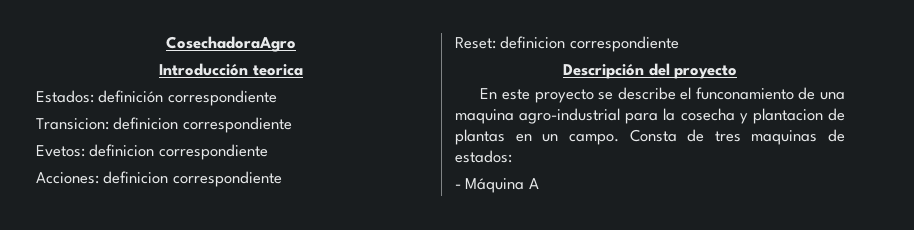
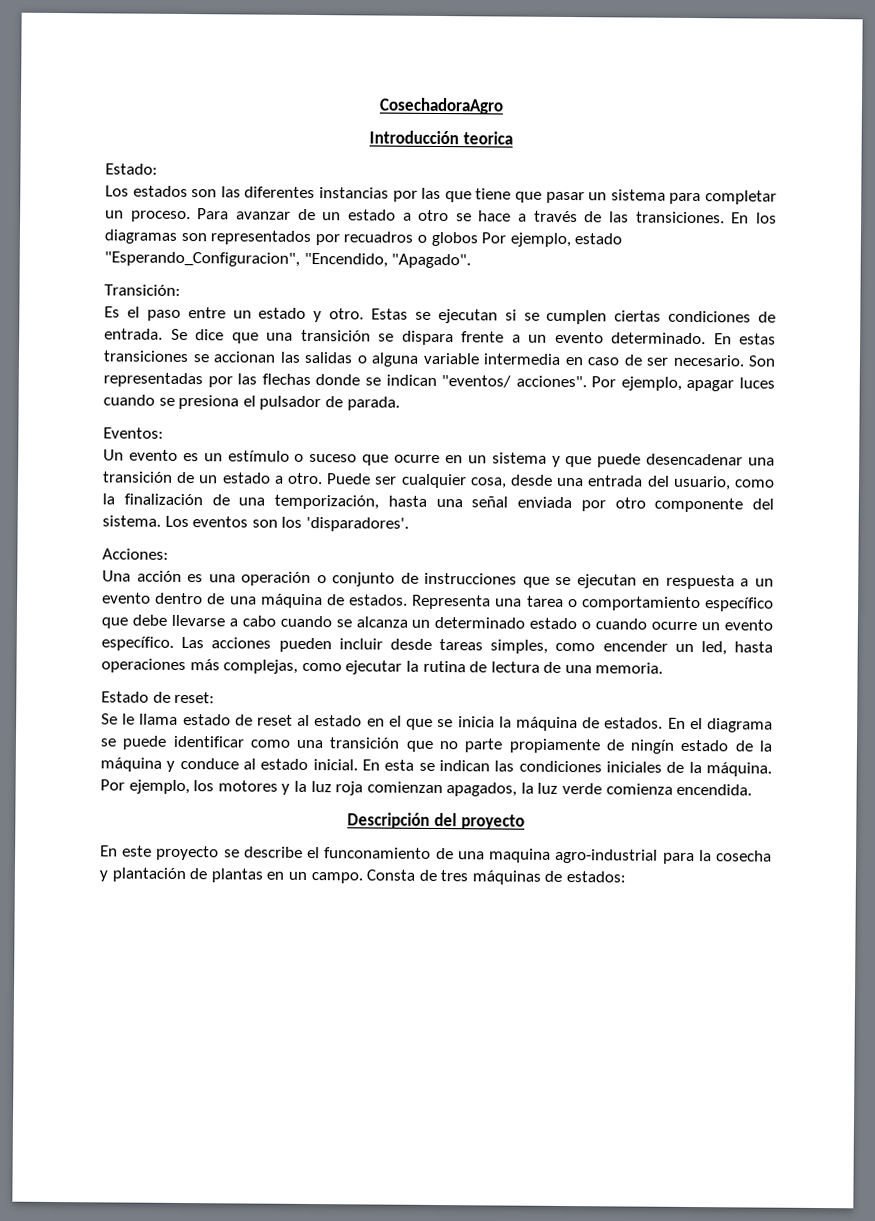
[36,90,277,106] [36,117,292,133] [36,144,268,160] [36,171,282,187] [455,36,679,52] Estados: definición correspondiente // Transicion: definicion correspondiente // Evetos: definicion correspondiente // Acciones: definicion correspondiente // Reset: definicion correspondiente -> [105,163,158,175] [105,185,778,205] [105,208,777,224] [104,229,623,248] [104,251,472,269] [104,284,181,296] [104,306,776,325] [104,328,776,346] [103,350,776,367] [103,372,776,392] [103,394,400,411] [103,427,164,439] [103,449,775,468] [102,471,775,491] [102,493,774,513] [102,515,409,532] [102,548,169,560] [102,570,774,590] [102,592,774,612] [101,614,773,631] [101,636,773,656] [101,658,664,675] [101,691,216,704] [101,713,774,733] [100,735,773,754] [100,757,772,777] [100,779,753,797] Estado: // Los estados son las diferentes instancias por las que tiene que pasar un sistema para completar un proceso. Para avanzar de un estado a otro se hace a través de las transiciones. En los diagramas son representados por recuadros o globos Por ejemplo, estado "Esperando_Configuracion", "Encendido, "Apagado". // Transición: // Es el paso entre un estado y otro. Estas se ejecutan si se cumplen ciertas condiciones de entrada. Se dice que una transición se dispara frente a un evento determinado. En estas transiciones se accionan las salidas o alguna variable intermedia en caso de ser necesario. Son representadas por las flechas donde se indican "eventos/ acciones". Por ejemplo, apagar luces cuando se presiona el pulsador de parada. // Eventos: // Un evento es un estímulo o suceso que ocurre en un sistema y que puede desencadenar una transición de un estado a otro. Puede ser cualquier cosa, desde una entrada del usuario, como la finalización de una temporización, hasta una señal enviada por otro componente del sistema. Los eventos son los 'disparadores'. // Acciones: // Una acción es una operación o conjunto de instrucciones que se ejecutan en respuesta a un evento dentro de una máquina de estados. Representa una tarea o comportamiento específico que debe llevarse a cabo cuando se alcanza un determinado estado o cuando ocurre un evento específico. Las acciones pueden incluir desde tareas simples, como encender un led, hasta operaciones más complejas, como ejecutar la rutina de lectura de una memoria. // Estado de reset: // Se le llama estado de reset al estado en el que se inicia la máquina de estados. En el diagrama se puede identificar como una transición que no parte propiamente de ningín estado de la máquina y conduce al estado inicial. En esta se indican las condiciones iniciales de la máquina. Por ejemplo, los motores y la luz roja comienzan apagados, la luz verde comienza encendida.
[752,108,823,124] plantacion -> [111,867,186,883] plantación
[751,130,818,145] maquinas -> [471,870,541,885] máquinas
[455,178,539,193] // - Máquina A -> (627, 877) none

